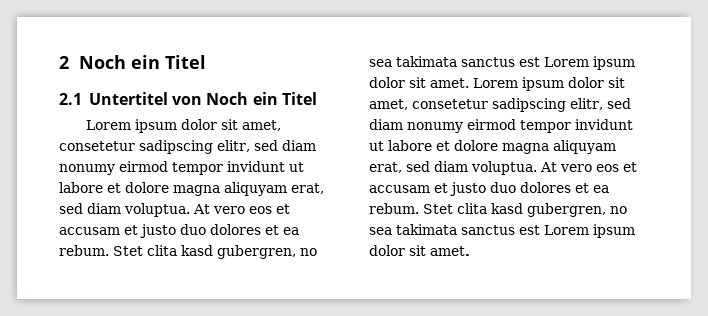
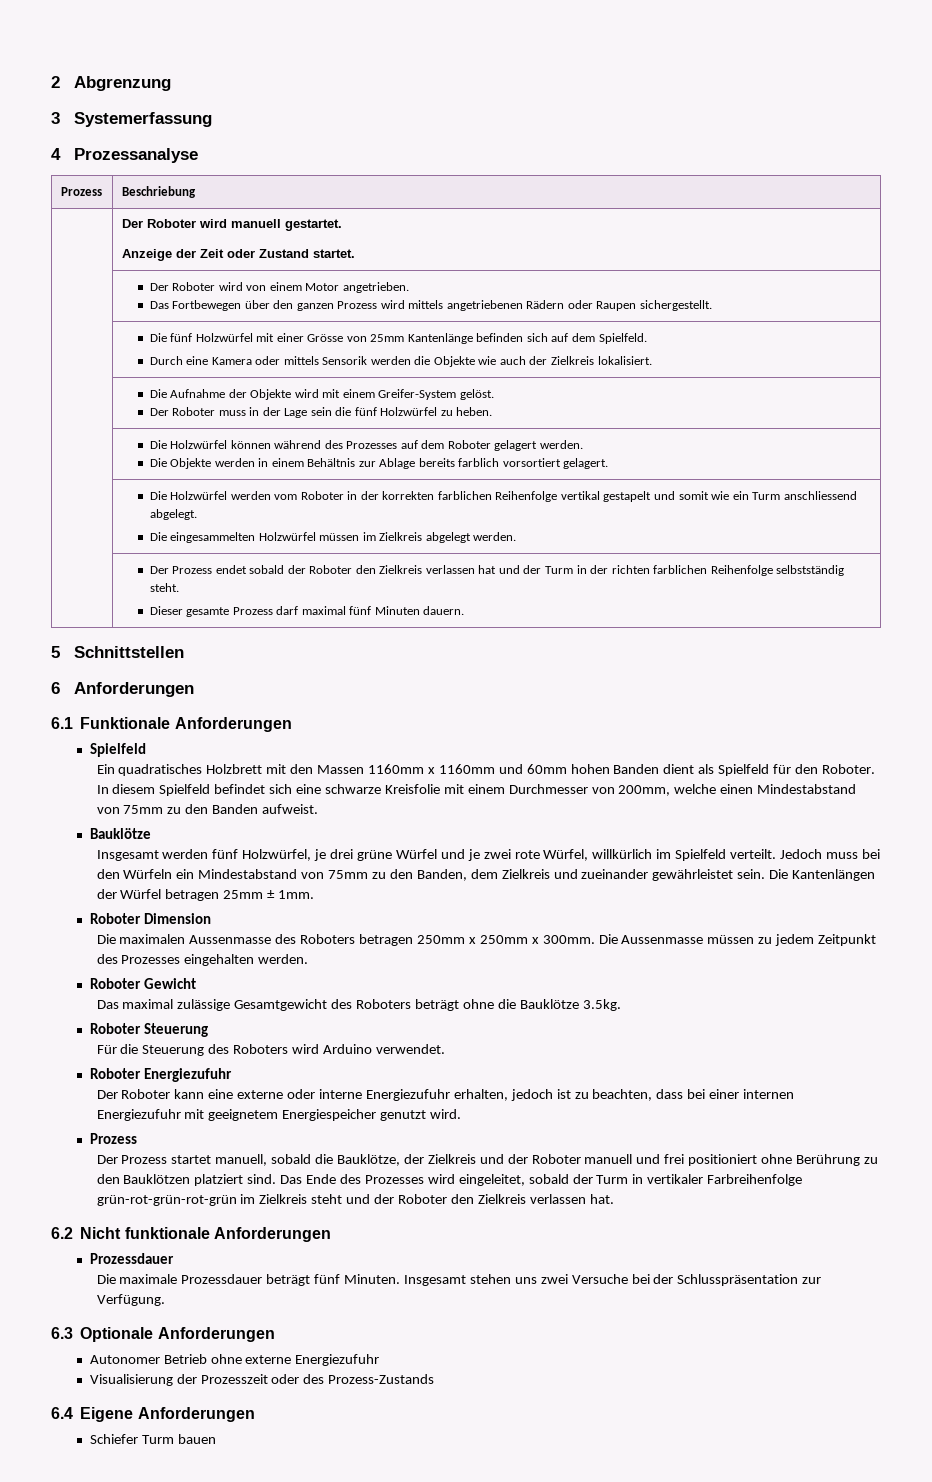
[79,55,207,69] [59,92,318,105] [85,119,281,133] [59,140,316,154] [59,161,304,175] [59,182,324,196] [59,203,290,217] [59,224,299,238] [59,245,317,259] [369,56,635,70] [369,77,625,91] [369,98,631,112] [369,119,633,133] [369,140,616,154] [369,161,637,175] [369,182,609,196] [369,203,627,217] [369,224,635,238] [369,245,470,256] Noch ein Titel // 2.1 Untertitel von Noch ein Titel // Lorem ipsum dolor sit amet, consetetur sadipscing elitr, sed diam nonumy eirmod tempor invidunt ut labore et dolore magna aliquyam erat, sed diam voluptua. At vero eos et accusam et justo duo dolores et ea rebum. Stet clita kasd gubergren, no sea takimata sanctus est Lorem ipsum dolor sit amet. Lorem ipsum dolor sit amet, consetetur sadipscing elitr, sed diam nonumy eirmod tempor invidunt ut labore et dolore magna aliquyam erat, sed diam voluptua. At vero eos et accusam et justo duo dolores et ea rebum. Stet clita kasd gubergren, no sea takimata sanctus est Lorem ipsum dolor sit amet. -> [73,76,171,91] [51,112,212,127] [51,148,198,163] [60,187,102,196] [121,186,196,198] [121,219,342,231] [121,249,355,261] [149,282,409,293] [149,300,712,311] [149,333,647,344] [149,356,652,367] [149,389,494,400] [149,407,493,418] [149,440,583,451] [149,458,609,469] [149,491,857,502] [149,509,197,520] [149,532,517,543] [149,565,845,576] [149,583,179,592] [149,606,465,617] [51,646,184,658] [51,682,194,697] [51,717,292,732] [89,743,146,757] [96,764,875,776] [96,784,857,796] [96,804,319,814] [89,828,151,839] [96,849,880,861] [96,869,876,881] [96,889,315,901] [89,913,211,924] [96,934,877,946] [96,954,309,966] [89,978,196,989] [96,999,621,1011] [89,1023,208,1037] [96,1044,445,1056] [89,1068,232,1082] [96,1089,795,1101] [96,1109,462,1121] [89,1133,137,1144] [96,1154,878,1166] [96,1174,803,1186] [96,1194,614,1206] [51,1227,331,1242] [89,1253,174,1264] [96,1274,822,1286] [96,1294,165,1306] [51,1327,275,1342] [89,1354,380,1366] [89,1374,435,1386] [51,1407,255,1422] [89,1434,216,1444] Abgrenzung // 3 Systemerfassung // 4 Prozessanalyse // Prozess | Beschriebung // | Der Roboter wird manuell gestartet. // Anzeige der Zeit oder Zustand startet. // | Der Roboter wird von einem Motor angetrieben. // Das Fortbewegen über den ganzen Prozess wird mittels angetriebenen Rädern oder Raupen sichergestellt. // | Die fünf Holzwürfel mit einer Grösse von 25mm Kantenlänge befinden sich auf dem Spielfeld. // Durch eine Kamera oder mittels Sensorik werden die Objekte wie auch der Zielkreis lokalisiert. // | Die Aufnahme der Objekte wird mit einem Greifer-System gelöst. // Der Roboter muss in der Lage sein die fünf Holzwürfel zu heben. // | Die Holzwürfel können während des Prozesses auf dem Roboter gelagert werden. // Die Objekte werden in einem Behältnis zur Ablage bereits farblich vorsortiert gelagert. // | Die Holzwürfel werden vom Roboter in der korrekten farblichen Reihenfolge vertikal gestapelt und somit wie ein Turm anschliessend abgelegt. // Die eingesammelten Holzwürfel müssen im Zielkreis abgelegt werden. // | Der Prozess endet sobald der Roboter den Zielkreis verlassen hat und der Turm in der richten farblichen Reihenfolge selbstständig steht. // Dieser gesamte Prozess darf maximal fünf Minuten dauern. // 5 Schnittstellen // 6 Anforderungen // 6.1 Funktionale Anforderungen // Spielfeld // Ein quadratisches Holzbrett mit den Massen 1160mm x 1160mm und 60mm hohen Banden dient als Spielfeld für den Roboter. In diesem Spielfeld befindet sich eine schwarze Kreisfolie mit einem Durchmesser von 200mm, welche einen Mindestabstand von 75mm zu den Banden aufweist. // Bauklötze // Insgesamt werden fünf Holzwürfel, je drei grüne Würfel und je zwei rote Würfel, willkürlich im Spielfeld verteilt. Jedoch muss bei den Würfeln ein Mindestabstand von 75mm zu den Banden, dem Zielkreis und zueinander gewährleistet sein. Die Kantenlängen der Würfel betragen 25mm ± 1mm. // Roboter Dimension // Die maximalen Aussenmasse des Roboters betragen 250mm x 250mm x 300mm. Die Aussenmasse müssen zu jedem Zeitpunkt des Prozesses eingehalten werden. // Roboter Gewicht // Das maximal zulässige Gesamtgewicht des Roboters beträgt ohne die Bauklötze 3.5kg. // Roboter Steuerung // Für die Steuerung des Roboters wird Arduino verwendet. // Roboter Energiezufuhr // Der Roboter kann eine externe oder interne Energiezufuhr erhalten, jedoch ist zu beachten, dass bei einer internen Energiezufuhr mit geeignetem Energiespeicher genutzt wird. // Prozess // Der Prozess startet manuell, sobald die Bauklötze, der Zielkreis und der Roboter manuell und frei positioniert ohne Berührung zu den Bauklötzen platziert sind. Das Ende des Prozesses wird eingeleitet, sobald der Turm in vertikaler Farbreihenfolge grün-rot-grün-rot-grün im Zielkreis steht und der Roboter den Zielkreis verlassen hat. // 6.2 Nicht funktionale Anforderungen // Prozessdauer // Die maximale Prozessdauer beträgt fünf Minuten. Insgesamt stehen uns zwei Versuche bei der Schlusspräsentation zur Verfügung. // 6.3 Optionale Anforderungen // Autonomer Betrieb ohne externe Energiezufuhr // Visualisierung der Prozesszeit oder des Prozess-Zustands // 6.4 Eigene Anforderungen // Schiefer Turm bauen

